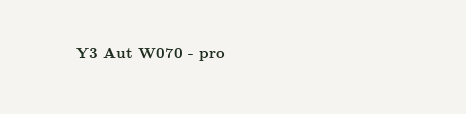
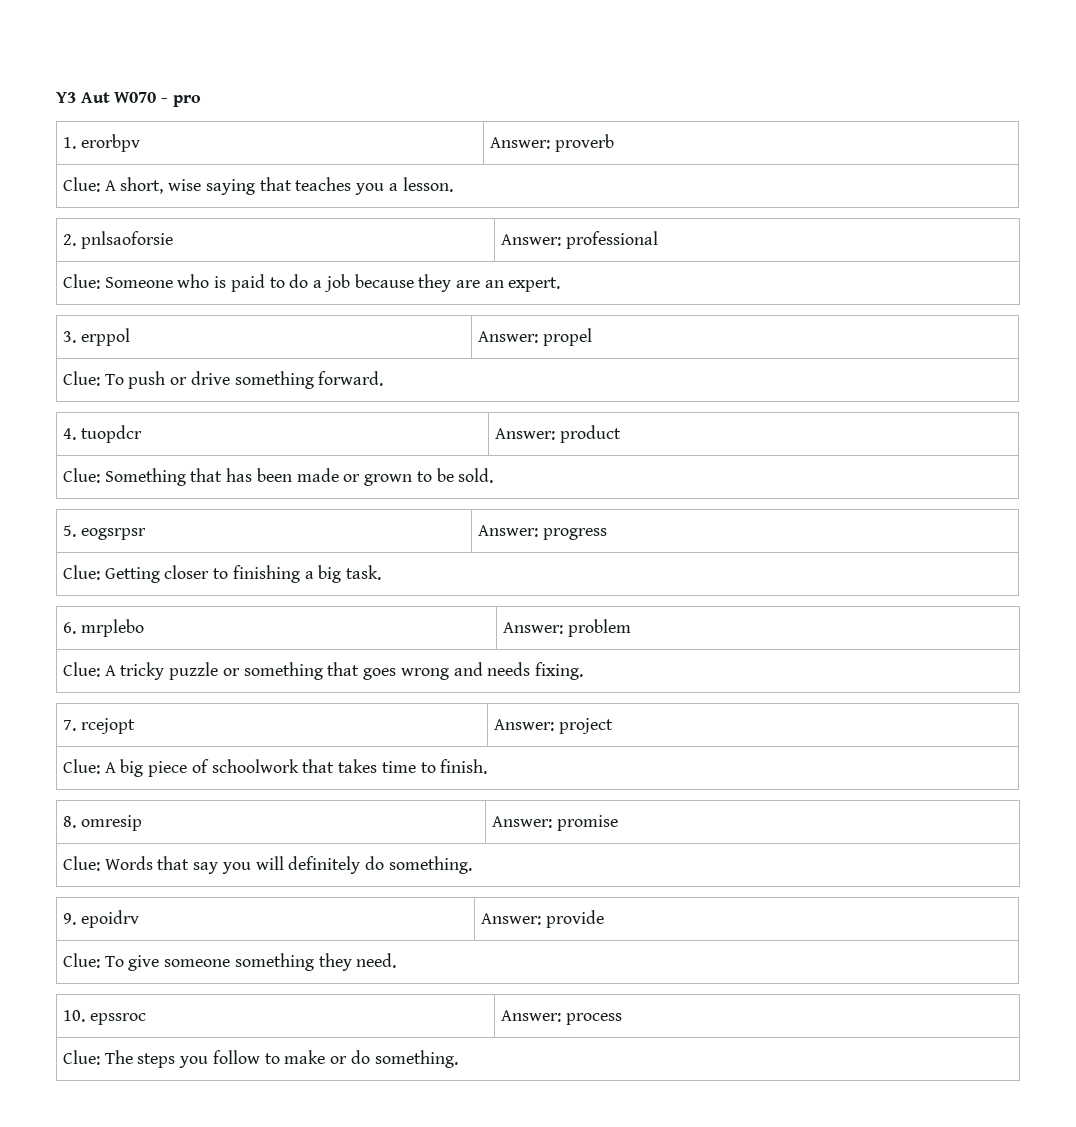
(225, 56) none -> [63,134,140,152] [490,134,614,152] [63,177,453,195] [63,231,173,249] [501,231,658,249] [63,274,561,292] [63,328,130,346] [478,328,592,346] [63,371,384,389] [63,425,142,443] [495,425,621,443] [63,468,494,486] [63,525,146,540] [478,525,607,540] [63,565,382,583] [63,619,144,637] [503,619,631,637] [63,662,583,680] [63,718,135,734] [494,718,613,734] [63,759,488,777] [63,815,142,831] [492,815,618,831] [63,856,472,874] [63,910,139,928] [481,910,604,928] [63,953,397,971] [63,1010,146,1025] [501,1010,622,1025] [63,1050,458,1068] // 1. erorbpv | Answer: proverb // Clue: A short, wise saying that teaches you a lesson. // 2. pnlsaoforsie | Answer: professional // Clue: Someone who is paid to do a job because they are an expert. // 3. erppol | Answer: propel // Clue: To push or drive something forward. // 4. tuopdcr | Answer: product // Clue: Something that has been made or grown to be sold. // 5. eogsrpsr | Answer: progress // Clue: Getting closer to finishing a big task. // 6. mrplebo | Answer: problem // Clue: A tricky puzzle or something that goes wrong and needs fixing. // 7. rcejopt | Answer: project // Clue: A big piece of schoolwork that takes time to finish. // 8. omresip | Answer: promise // Clue: Words that say you will definitely do something. // 9. epoidrv | Answer: provide // Clue: To give someone something they need. // 10. epssroc | Answer: process // Clue: The steps you follow to make or do something.

